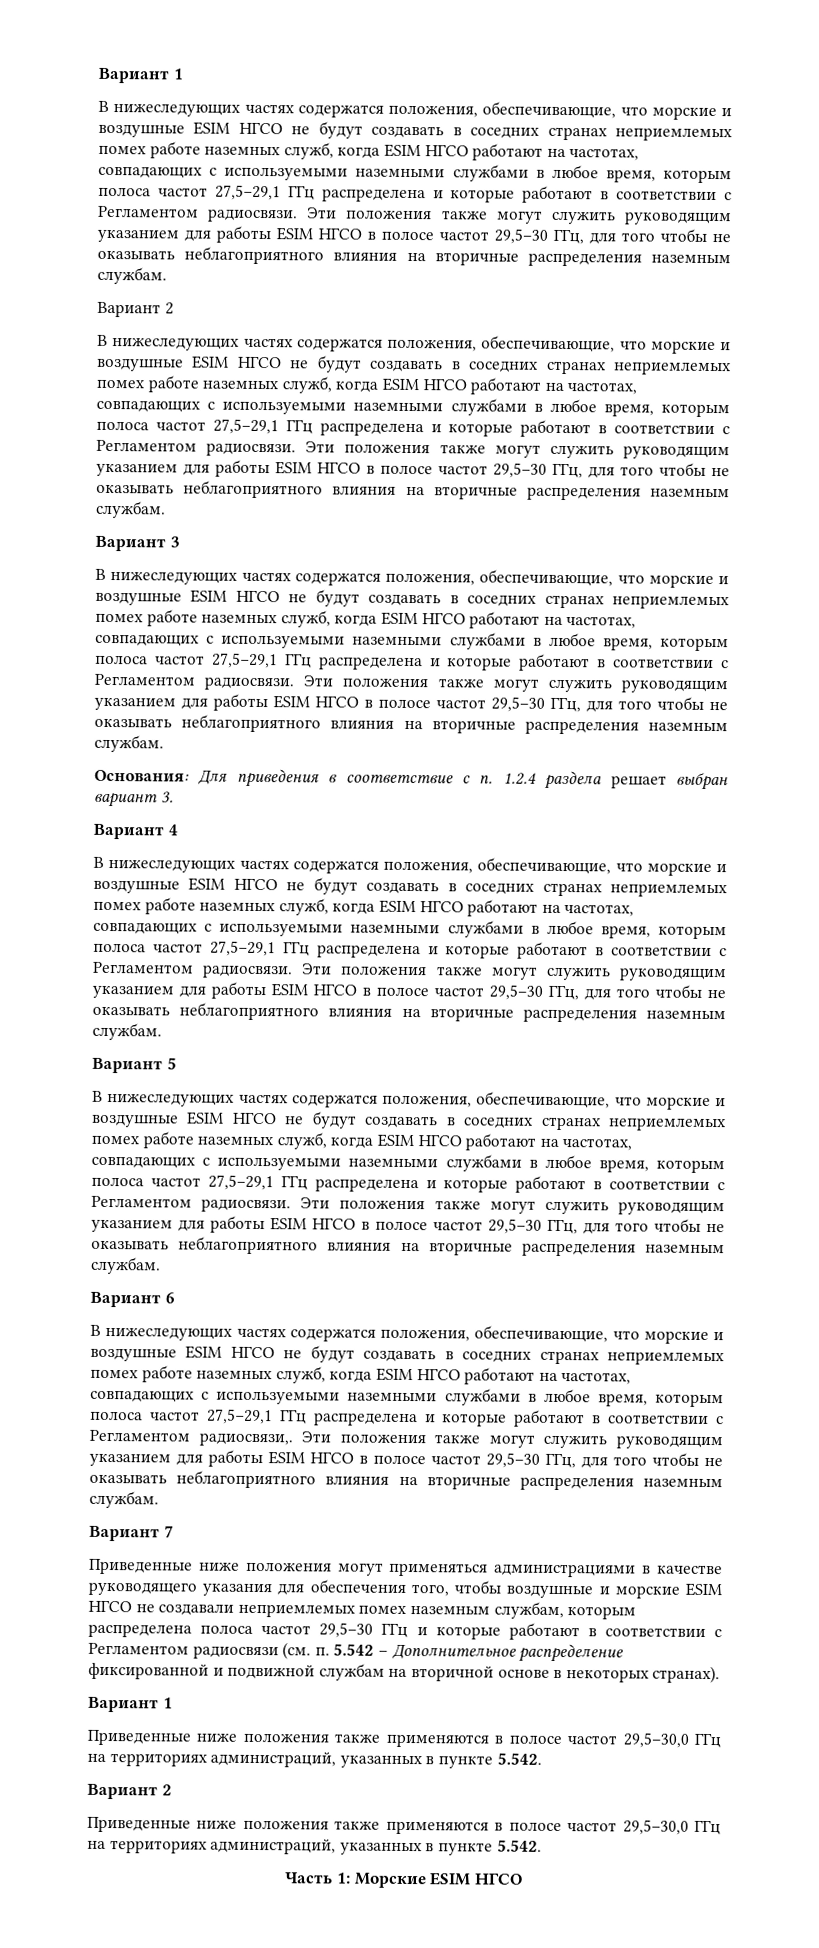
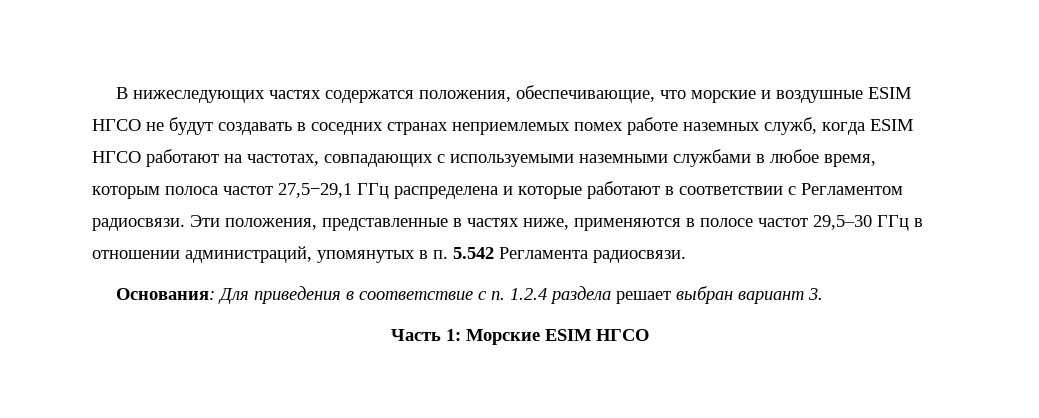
[98,67,184,84] Вариант 1 // -> (116, 93) none
[346,209,732,226] [97,225,731,245] [97,246,732,267] [97,266,167,285] [97,301,174,318] [97,334,731,355] [96,355,732,376] [96,375,638,395] [96,398,730,418] [96,418,730,438] [96,439,730,460] [96,459,730,479] [96,480,731,501] [96,500,166,519] [95,535,180,552] [95,568,729,589] [95,589,730,610] [95,609,637,629] [95,632,729,652] [95,652,729,672] [94,673,728,694] [94,693,728,713] [94,714,729,735] [94,734,164,753] положения также могут служить руководящим указанием для работы ESIM НГСО в полосе частот 29,5–30 ГГц, для того чтобы не оказывать неблагоприятного влияния на вторичные распределения наземным службам. // Вариант 2 // В нижеследующих частях содержатся положения, обеспечивающие, что морские и воздушные ESIM НГСО не будут создавать в соседних странах неприемлемых помех работе наземных служб, когда ESIM НГСО работают на частотах, совпадающих с используемыми наземными службами в любое время, которым полоса частот 27,5−29,1 ГГц распределена и которые работают в соответствии с Регламентом радиосвязи. Эти положения также могут служить руководящим указанием для работы ESIM НГСО в полосе частот 29,5–30 ГГц, для того чтобы не оказывать неблагоприятного влияния на вторичные распределения наземным службам. // Вариант 3 // В нижеследующих частях содержатся положения, обеспечивающие, что морские и воздушные ESIM НГСО не будут создавать в соседних странах неприемлемых помех работе наземных служб, когда ESIM НГСО работают на частотах, совпадающих с используемыми наземными службами в любое время, которым полоса частот 27,5−29,1 ГГц распределена и которые работают в соответствии с Регламентом радиосвязи. Эти положения также могут служить руководящим указанием для работы ESIM НГСО в полосе частот 29,5–30 ГГц, для того чтобы не оказывать неблагоприятного влияния на вторичные распределения наземным службам. -> [225,215,923,231] [92,246,686,263] положения, представленные в частях ниже, применяются в полосе частот 29,5–30 ГГц в отношении администраций, упомянутых в п. 5.542 Регламента радиосвязи.
[93,823,178,840] [93,856,727,877] [93,877,728,898] [93,897,635,917] [93,920,727,940] [93,940,727,960] [93,961,727,982] [92,981,726,1001] [92,1002,727,1023] [92,1022,162,1041] [92,1057,177,1074] [92,1090,726,1110] [91,1111,727,1132] [91,1131,633,1151] [91,1154,725,1174] [91,1174,725,1194] [91,1195,725,1216] [91,1215,725,1235] [91,1236,726,1257] [91,1256,161,1275] [90,1291,175,1308] [90,1324,724,1344] [90,1345,725,1366] [90,1365,632,1385] [90,1388,724,1408] [90,1408,724,1428] [89,1429,723,1450] [89,1449,723,1469] [89,1470,724,1491] [89,1490,159,1509] [89,1525,174,1542] [89,1558,723,1578] [88,1579,722,1599] [88,1599,637,1620] [88,1622,723,1641] [88,1642,625,1663] [88,1662,721,1684] [88,1696,173,1713] [87,1729,721,1749] [87,1750,542,1769] [87,1783,172,1800] [87,1816,721,1836] [87,1837,542,1856] // Вариант 4 // В нижеследующих частях содержатся положения, обеспечивающие, что морские и воздушные ESIM НГСО не будут создавать в соседних странах неприемлемых помех работе наземных служб, когда ESIM НГСО работают на частотах, совпадающих с используемыми наземными службами в любое время, которым полоса частот 27,5−29,1 ГГц распределена и которые работают в соответствии с Регламентом радиосвязи. Эти положения также могут служить руководящим указанием для работы ESIM НГСО в полосе частот 29,5–30 ГГц, для того чтобы не оказывать неблагоприятного влияния на вторичные распределения наземным службам. // Вариант 5 // В нижеследующих частях содержатся положения, обеспечивающие, что морские и воздушные ESIM НГСО не будут создавать в соседних странах неприемлемых помех работе наземных служб, когда ESIM НГСО работают на частотах, совпадающих с используемыми наземными службами в любое время, которым полоса частот 27,5−29,1 ГГц распределена и которые работают в соответствии с Регламентом радиосвязи. Эти положения также могут служить руководящим указанием для работы ESIM НГСО в полосе частот 29,5–30 ГГц, для того чтобы не оказывать неблагоприятного влияния на вторичные распределения наземным службам. // Вариант 6 // В нижеследующих частях содержатся положения, обеспечивающие, что морские и воздушные ESIM НГСО не будут создавать в соседних странах неприемлемых помех работе наземных служб, когда ESIM НГСО работают на частотах, совпадающих с используемыми наземными службами в любое время, которым полоса частот 27,5−29,1 ГГц распределена и которые работают в соответствии с Регламентом радиосвязи,. Эти положения также могут служить руководящим указанием для работы ESIM НГСО в полосе частот 29,5–30 ГГц, для того чтобы не оказывать неблагоприятного влияния на вторичные распределения наземным службам. // Вариант 7 // Приведенные ниже положения могут применяться администрациями в качестве руководящего указания для обеспечения того, чтобы воздушные и морские ESIM НГСО не создавали неприемлемых помех наземным службам, которым распределена полоса частот 29,5–30 ГГц и которые работают в соответствии с Регламентом радиосвязи (см. п. 5.542 – Дополнительное распределение фиксированной и подвижной службам на вторичной основе в некоторых странах). // Вариант 1 // Приведенные ниже положения также применяются в полосе частот 29,5–30,0 ГГц на территориях администраций, указанных в пункте 5.542. // Вариант 2 // Приведенные ниже положения также применяются в полосе частот 29,5–30,0 ГГц на территориях администраций, указанных в пункте 5.542. -> (824, 294) none

